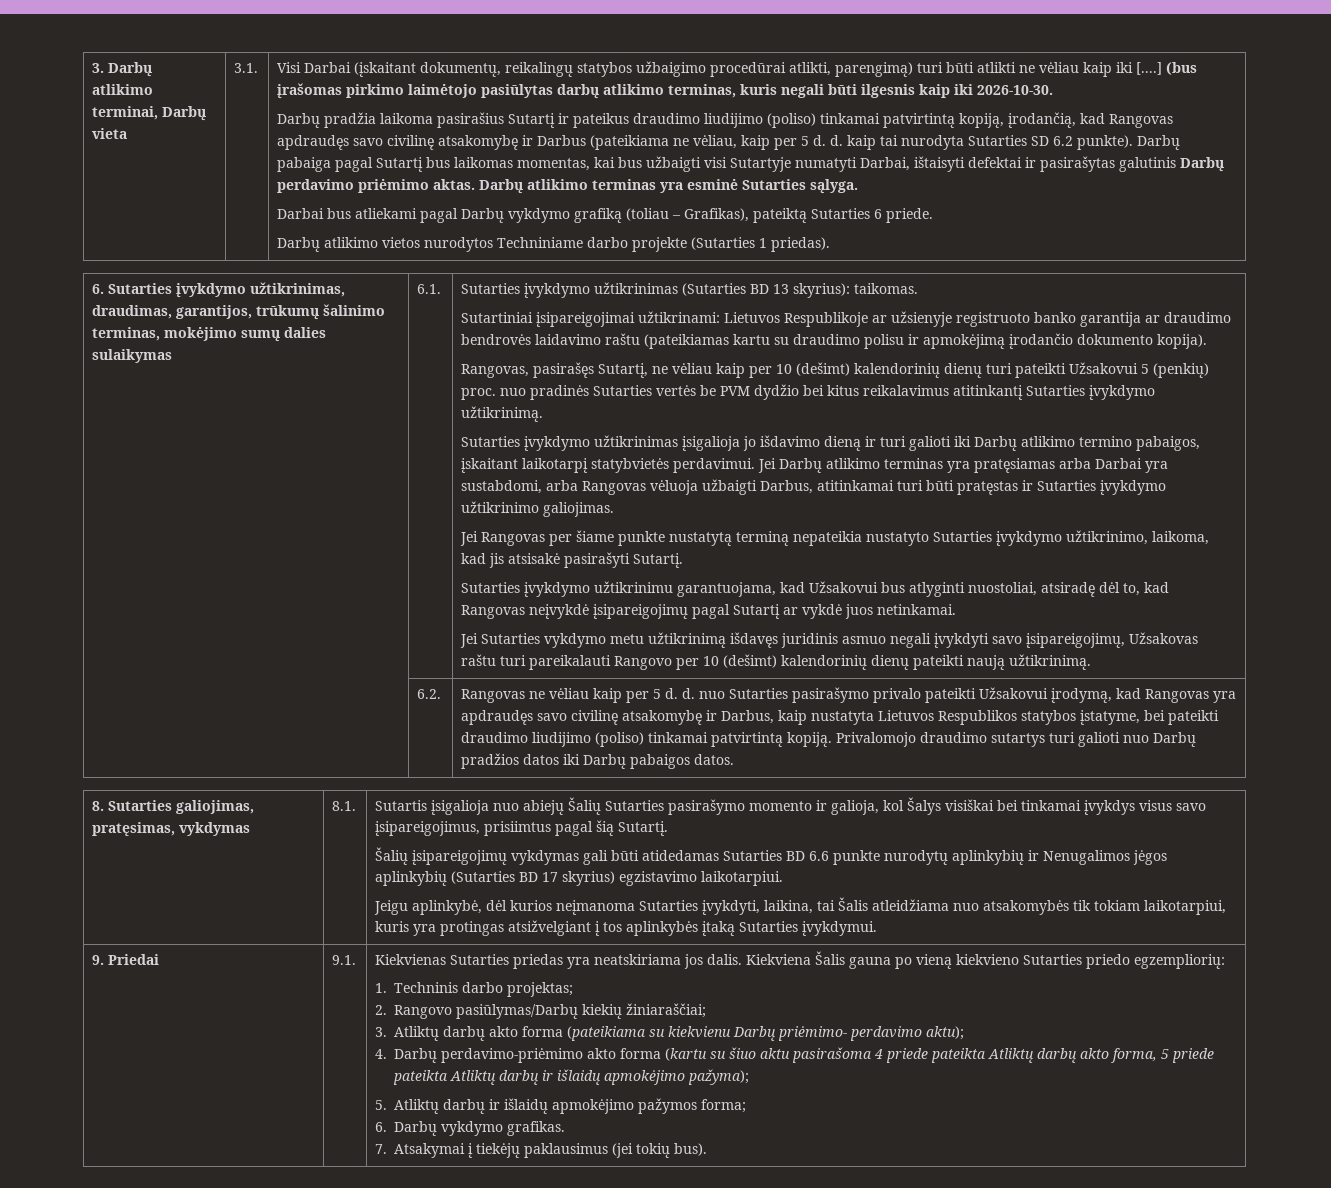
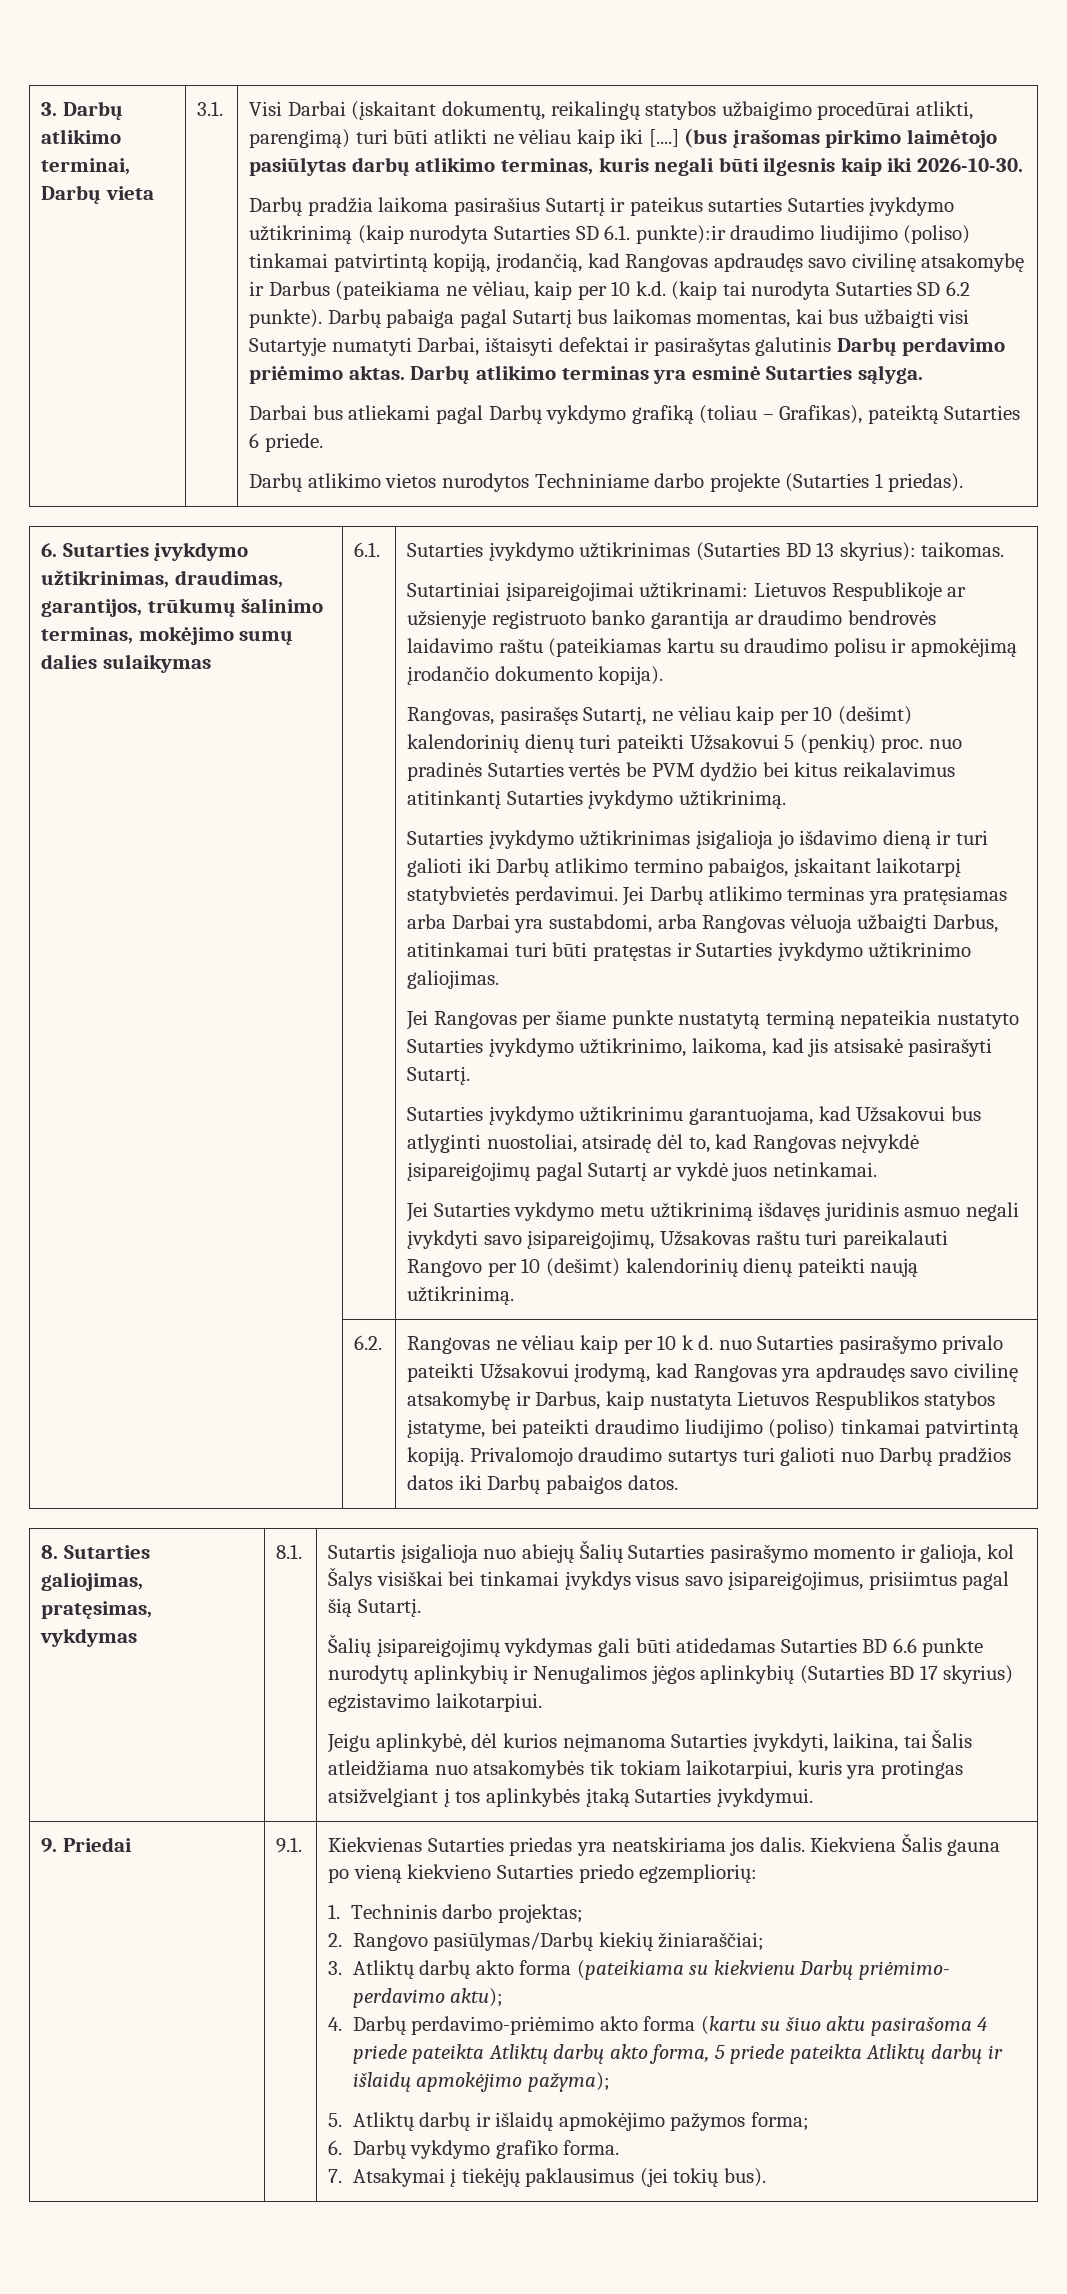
(630, 120) none -> [708,197,955,216] [249,225,726,244] sutarties Sutarties įvykdymo užtikrinimą (kaip nurodyta Sutarties SD 6.1. punkte):ir
[801,135,877,150] 5 d. d. kaip -> [611,281,718,300] 10 k.d. (kaip
[653,688,679,699] 5 d. -> [657,1335,694,1350] 10 k
[507,1121,566,1136] grafikas. -> [495,2140,620,2159] grafiko forma.

